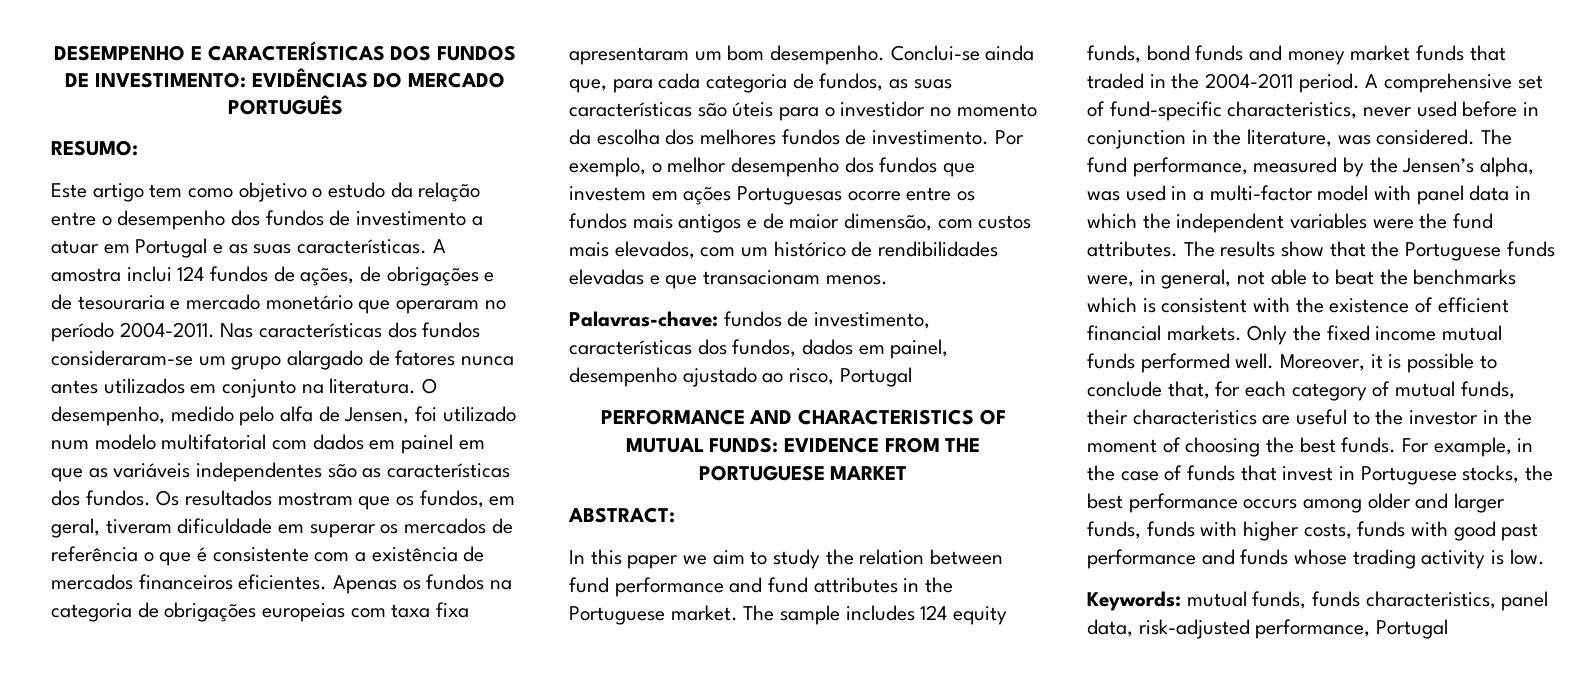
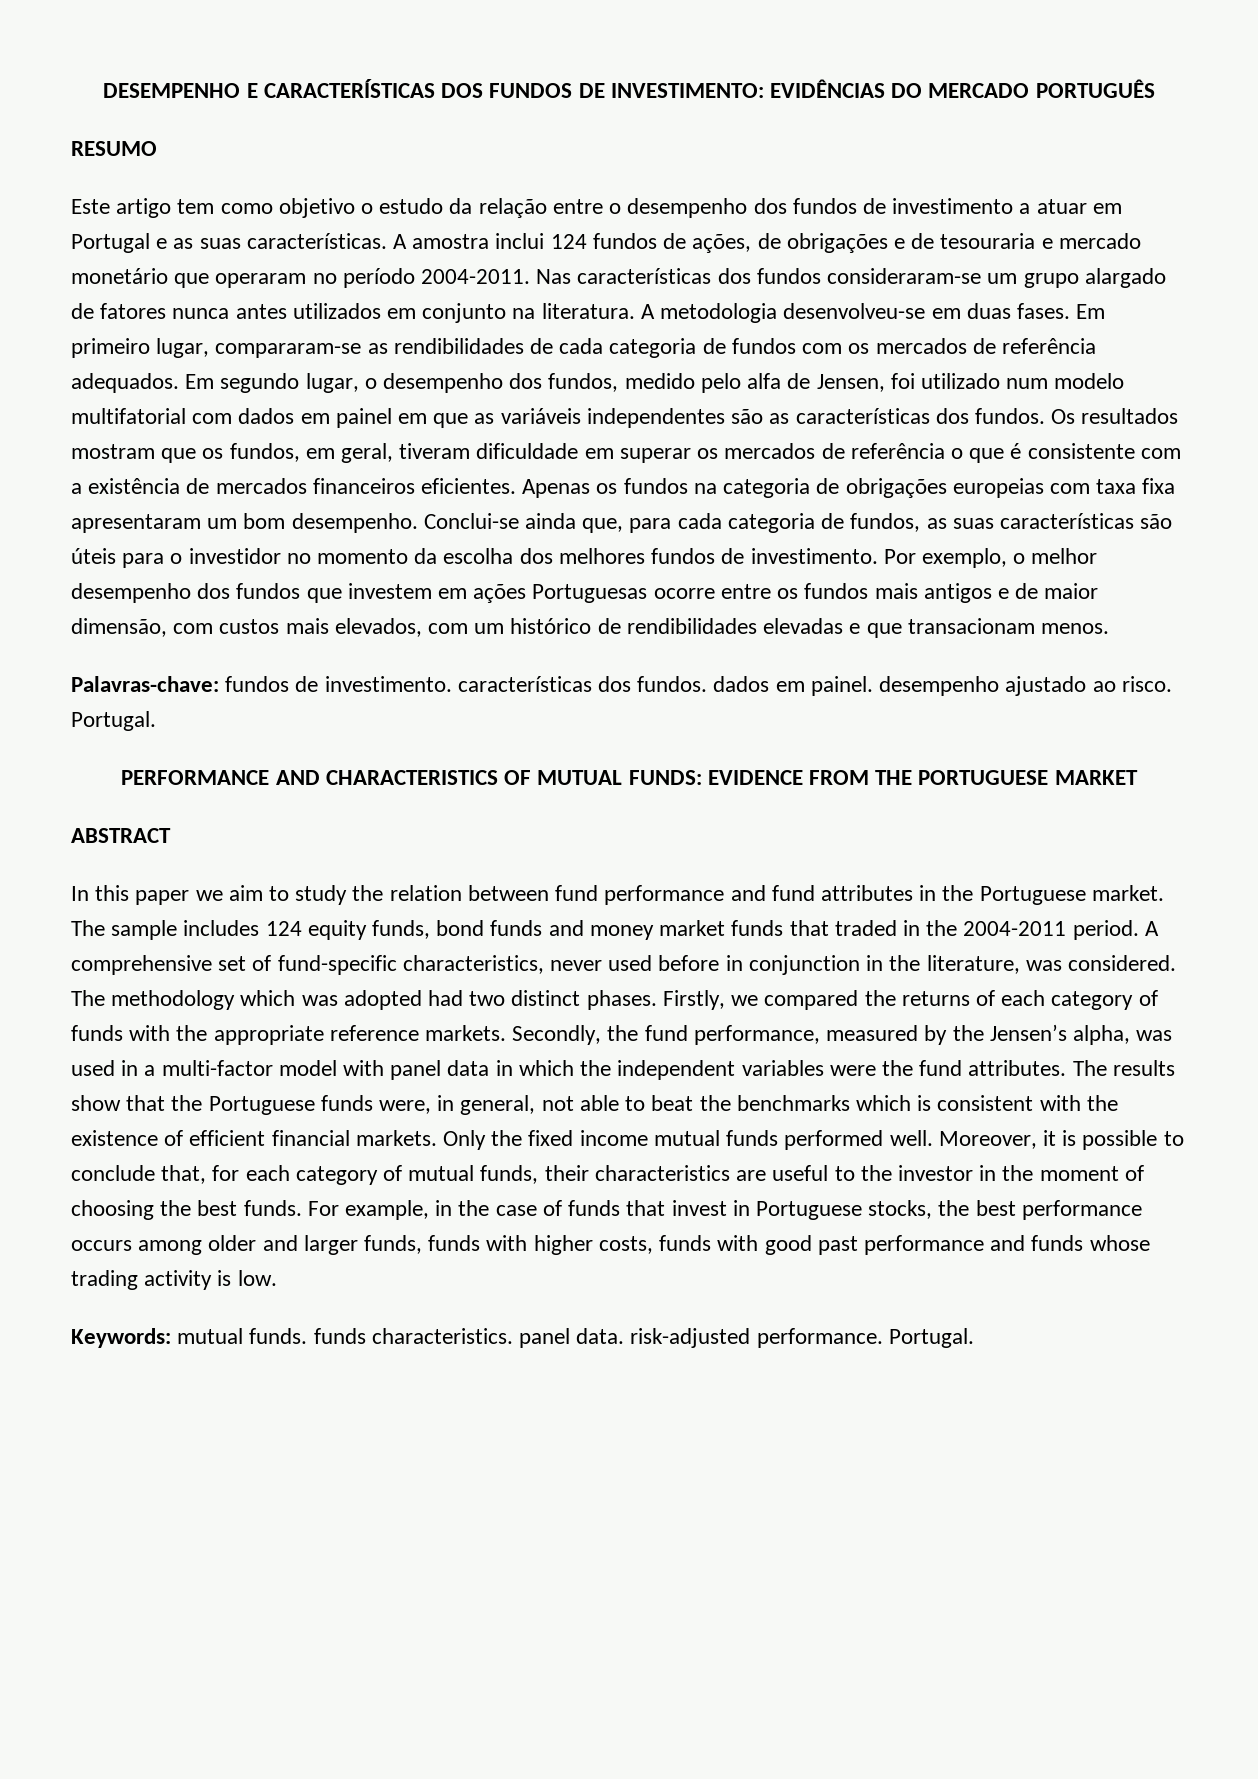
[51,140,138,156] RESUMO: -> [71,141,157,156] RESUMO
[422,378,438,394] [51,406,165,426] O desempenho, -> [640,303,1106,323] [71,338,1096,358] [71,373,619,393] A metodologia desenvolveu-se em duas fases. Em primeiro lugar, compararam-se as rendibilidades de cada categoria de fundos com os mercados de referência adequados. Em segundo lugar, o desempenho dos fundos,
[814,312,931,329] [569,339,949,359] investimento, características dos fundos, dados em painel, -> [324,676,873,696] investimento. características dos fundos. dados em painel.
[789,367,912,387] risco, Portugal -> [1121,676,1172,692] [71,711,156,731] risco. Portugal.
[568,507,675,523] ABSTRACT: -> [71,828,171,843] ABSTRACT
(1513, 137) none -> [111,990,1158,1010] [71,1025,639,1045] methodology which was adopted had two distinct phases. Firstly, we compared the returns of each category of funds with the appropriate reference markets. Secondly, the
[1252,591,1549,611] [1087,619,1449,639] funds, funds characteristics, panel data, risk-adjusted performance, Portugal -> [249,1328,974,1348] funds. funds characteristics. panel data. risk-adjusted performance. Portugal.

